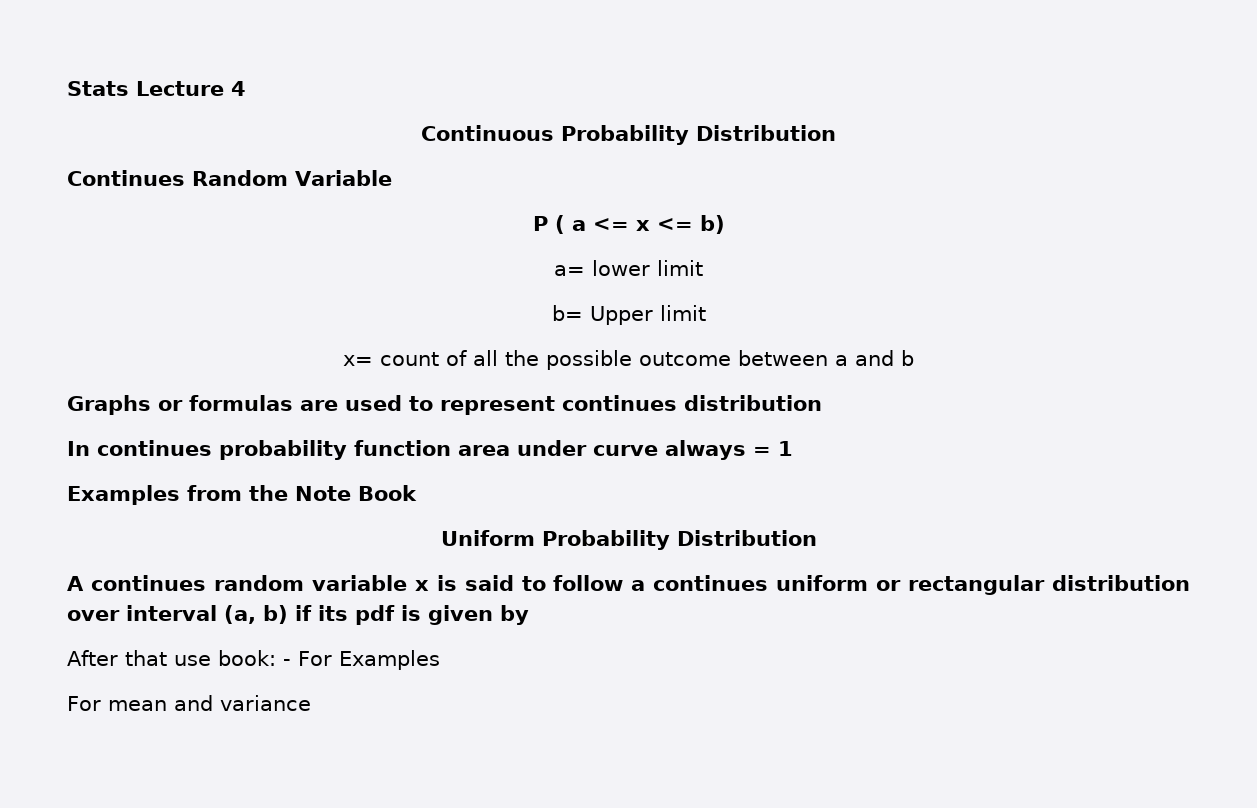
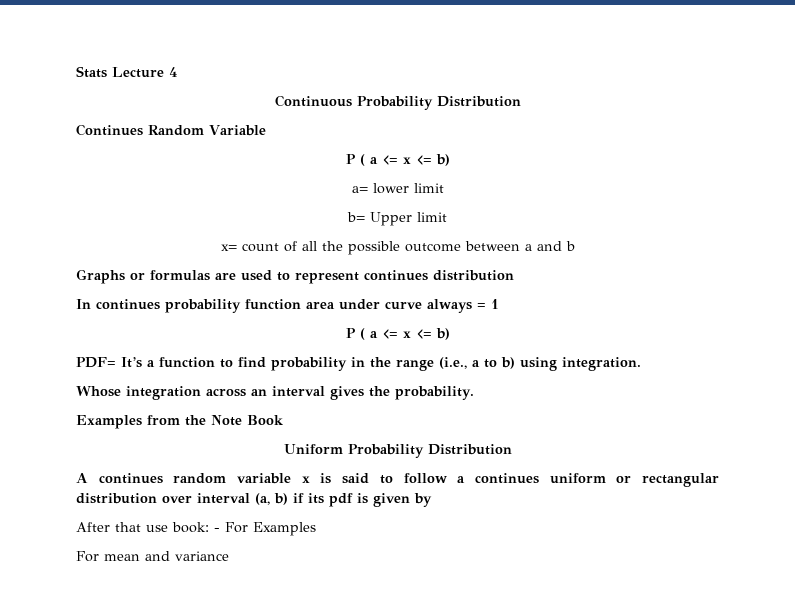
(793, 448) none -> [345,328,450,340] [76,357,641,371] [76,386,474,400] // P ( a <= x <= b) // PDF= It’s a function to find probability in the range (i.e., a to b) using integration. // Whose integration across an interval gives the probability.

